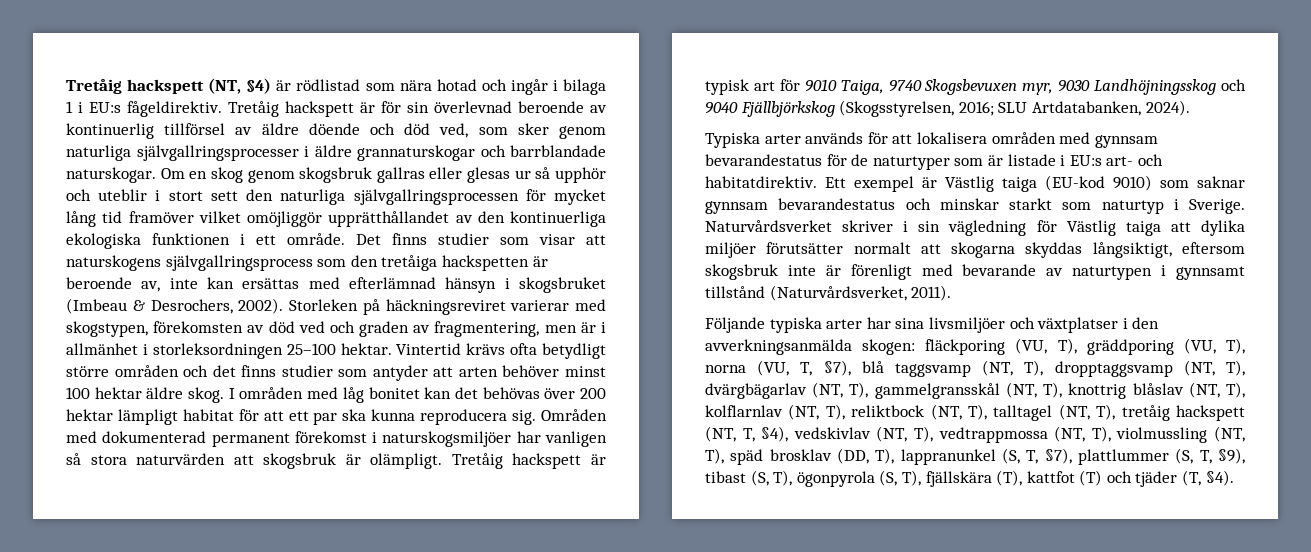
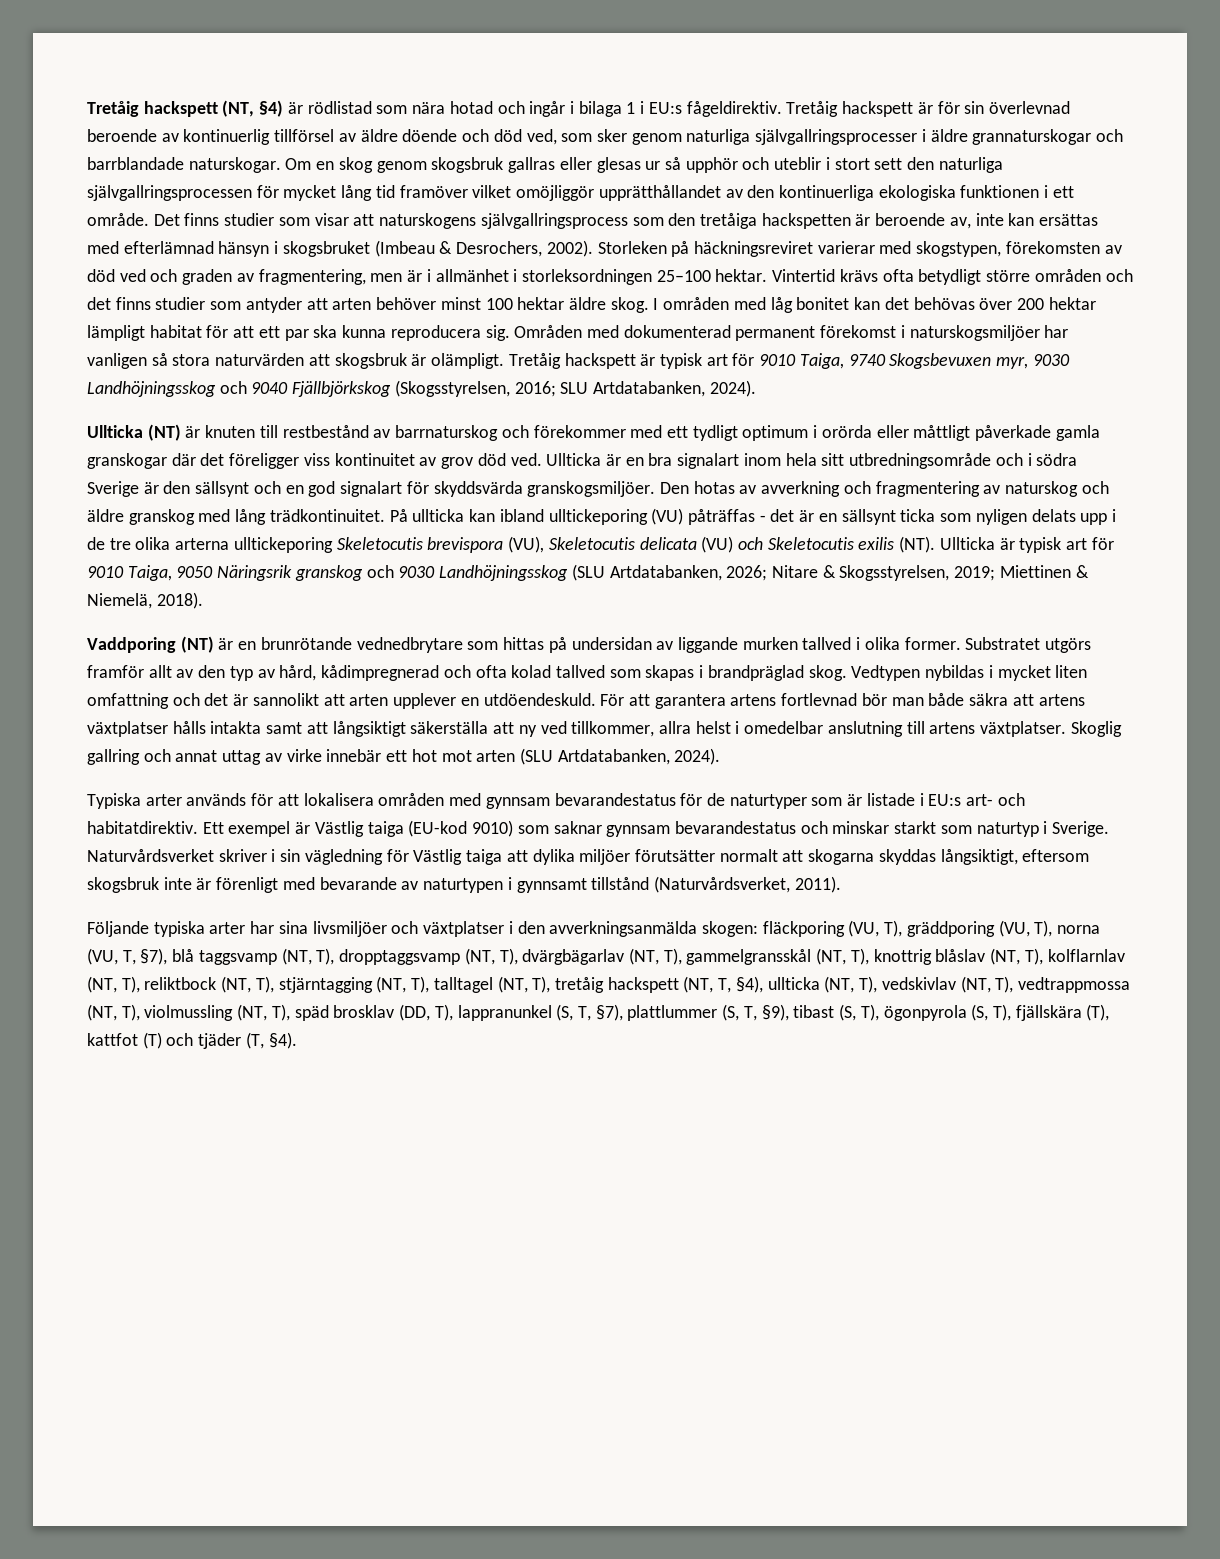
(1190, 108) none -> [87,424,1100,441] [87,453,1078,469] [87,481,1109,497] [87,508,1116,525] [87,536,1114,553] [87,564,1089,581] [87,592,203,609] [87,636,1092,653] [87,665,1088,681] [87,693,1085,709] [87,721,1122,737] [87,748,721,765] // Ullticka (NT) är knuten till restbestånd av barrnaturskog och förekommer med ett tydligt optimum i orörda eller måttligt påverkade gamla granskogar där det föreligger viss kontinuitet av grov död ved. Ullticka är en bra signalart inom hela sitt utbredningsområde och i södra Sverige är den sällsynt och en god signalart för skyddsvärda granskogsmiljöer. Den hotas av avverkning och fragmentering av naturskog och äldre granskog med lång trädkontinuitet. På ullticka kan ibland ulltickeporing (VU) påträffas - det är en sällsynt ticka som nyligen delats upp i de tre olika arterna ulltickeporing Skeletocutis brevispora (VU), Skeletocutis delicata (VU) och Skeletocutis exilis (NT). Ullticka är typisk art för 9010 Taiga, 9050 Näringsrik granskog och 9030 Landhöjningsskog (SLU Artdatabanken, 2026; Nitare & Skogsstyrelsen, 2019; Miettinen & Niemelä, 2018). // Vaddporing (NT) är en brunrötande vednedbrytare som hittas på undersidan av liggande murken tallved i olika former. Substratet utgörs framför allt av den typ av hård, kådimpregnerad och ofta kolad tallved som skapas i brandpräglad skog. Vedtypen nybildas i mycket liten omfattning och det är sannolikt att arten upplever en utdöendeskuld. För att garantera artens fortlevnad bör man både säkra att artens växtplatser hålls intakta samt att långsiktigt säkerställa att ny ved tillkommer, allra helst i omedelbar anslutning till artens växtplatser. Skoglig gallring och annat uttag av virke innebär ett hot mot arten (SLU Artdatabanken, 2024).
(987, 412) none -> [278,976,430,993] stjärntagging (NT, T),
(789, 434) none -> [767,976,878,993] ullticka (NT, T),

